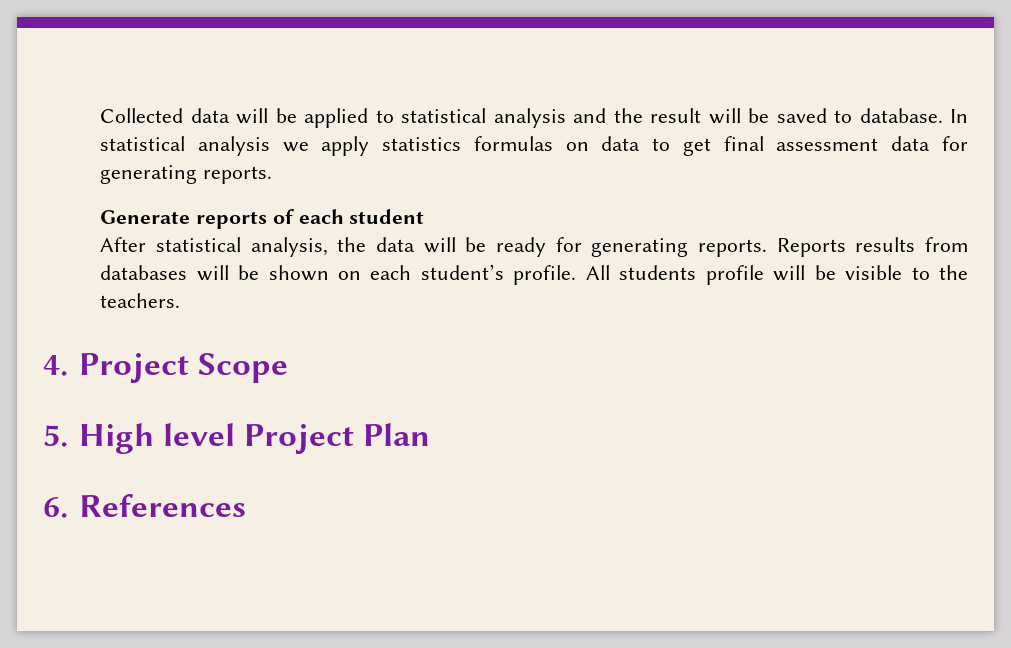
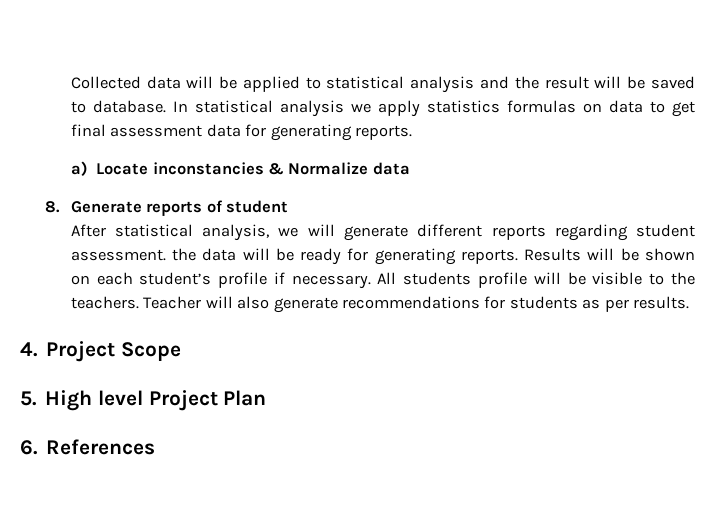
(272, 175) none -> [70,161,410,176] [45,201,61,213] a) Locate inconstancies & Normalize data // 8.
[298,209,344,224] each -> (223, 206) none
(328, 247) none -> [278,224,695,241] [70,249,166,261] we will generate different reports regarding student assessment.
[776,237,969,257] [100,265,188,280] Reports results from databases -> [524,248,582,261] Results
[513,265,577,285] profile. -> [218,272,371,289] profile if necessary.
(181, 300) none -> [143,296,690,313] Teacher will also generate recommendations for students as per results.

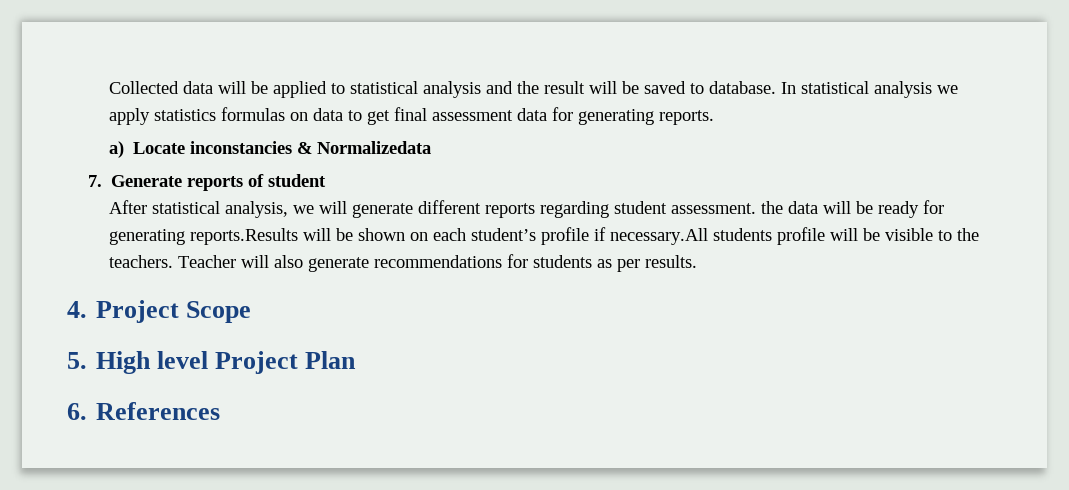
[288,162,410,175] [45,201,61,213] Normalize data // 8. -> [316,141,431,154] [87,175,102,187] Normalizedata // 7.
[460,248,582,264] reports. Results -> [189,228,298,245] reports.Results
[291,272,397,289] necessary. All -> [609,228,708,245] necessary.All

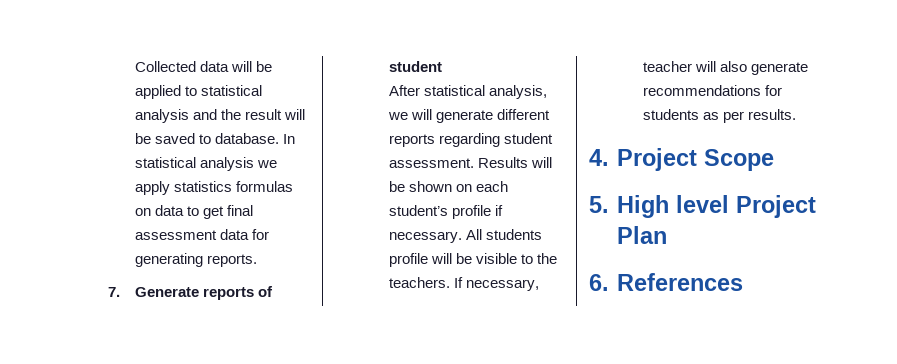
[108,141,431,158] // a) Locate inconstancies & Normalizedata -> (258, 260) none
[760,200,944,218] [108,228,298,245] the data will be ready for generating reports.Results -> [478,157,529,168] Results
[609,228,708,245] necessary.All -> [389,229,483,243] necessary. All
[177,255,236,268] Teacher -> [454,277,540,291] [643,61,693,72] If necessary, teacher

